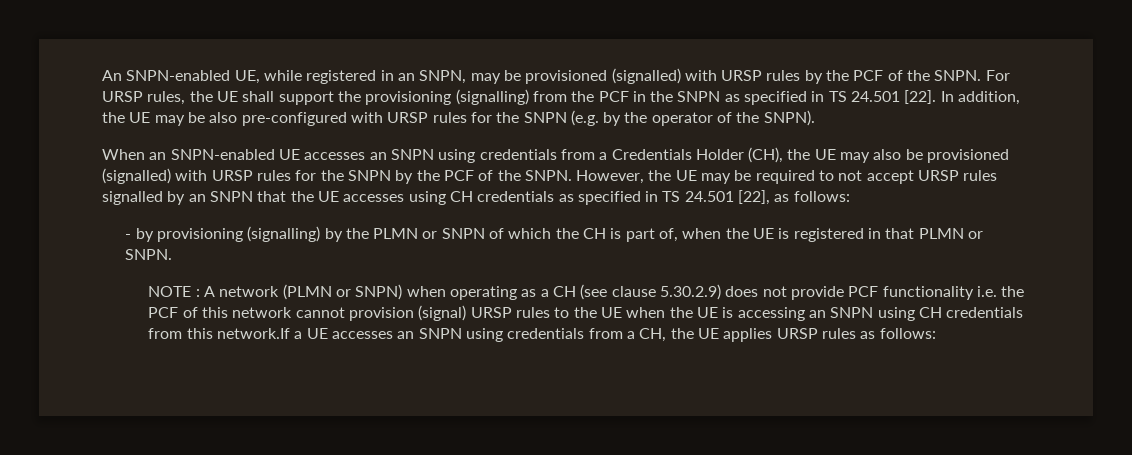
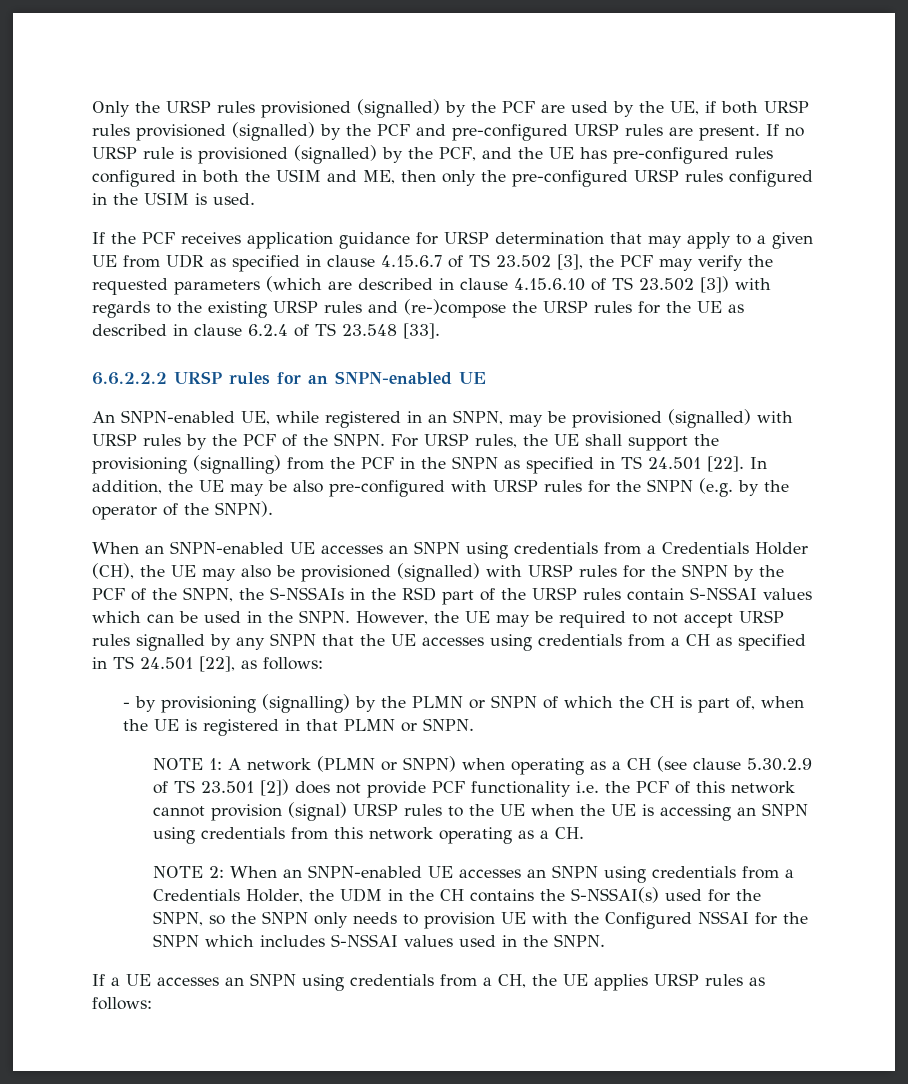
(102, 75) none -> [92,99,809,118] [92,122,804,141] [92,145,773,164] [92,169,813,187] [92,192,255,205] [92,231,813,249] [92,254,773,272] [92,276,771,295] [92,299,744,318] [92,323,440,339] [92,371,486,385] Only the URSP rules provisioned (signalled) by the PCF are used by the UE, if both URSP rules provisioned (signalled) by the PCF and pre-configured URSP rules are present. If no URSP rule is provisioned (signalled) by the PCF, and the UE has pre-configured rules configured in both the USIM and ME, then only the pre-configured URSP rules configured in the USIM is used. // If the PCF receives application guidance for URSP determination that may apply to a given UE from UDR as specified in clause 4.15.6.7 of TS 23.502 [3], the PCF may verify the requested parameters (which are described in clause 4.15.6.10 of TS 23.502 [3]) with regards to the existing URSP rules and (re-)compose the URSP rules for the UE as described in clause 6.2.4 of TS 23.548 [33]. // 6.6.2.2.2 URSP rules for an SNPN-enabled UE //
(521, 175) none -> [183,587,812,605] [92,611,293,623] SNPN, the S-NSSAIs in the RSD part of the URSP rules contain S-NSSAI values which can be used in the
[188,194,206,202] an -> [236,637,265,650] any
[449,191,555,202] CH credentials -> [538,634,710,647] credentials from a CH
[195,289,200,297] : -> [208,758,222,770] 1:
[659,284,721,300] 5.30.2.9) -> [746,758,812,771] [152,779,289,796] 5.30.2.9 of TS 23.501 [2])
[918,307,942,318] CH -> (195, 835) none
[217,328,291,339] network.If -> [368,827,584,844] [152,865,794,883] [152,887,761,903] [152,911,808,929] [152,934,605,947] [92,974,105,986] network operating as a CH. // NOTE 2: When an SNPN-enabled UE accesses an SNPN using credentials from a Credentials Holder, the UDM in the CH contains the S-NSSAI(s) used for the SNPN, so the SNPN only needs to provision UE with the Configured NSSAI for the SNPN which includes S-NSSAI values used in the SNPN. // If

